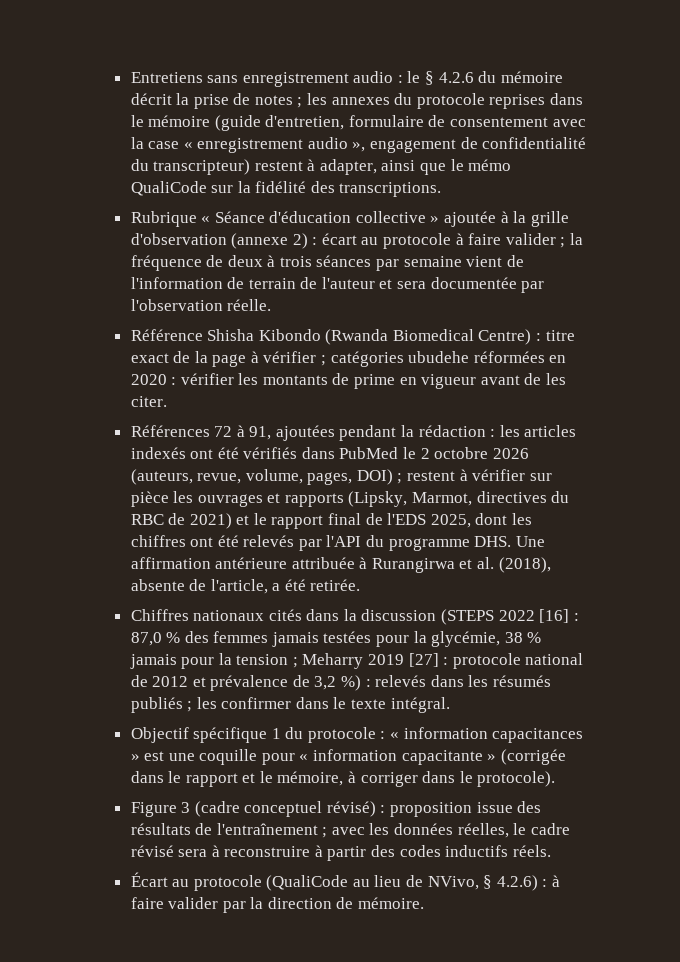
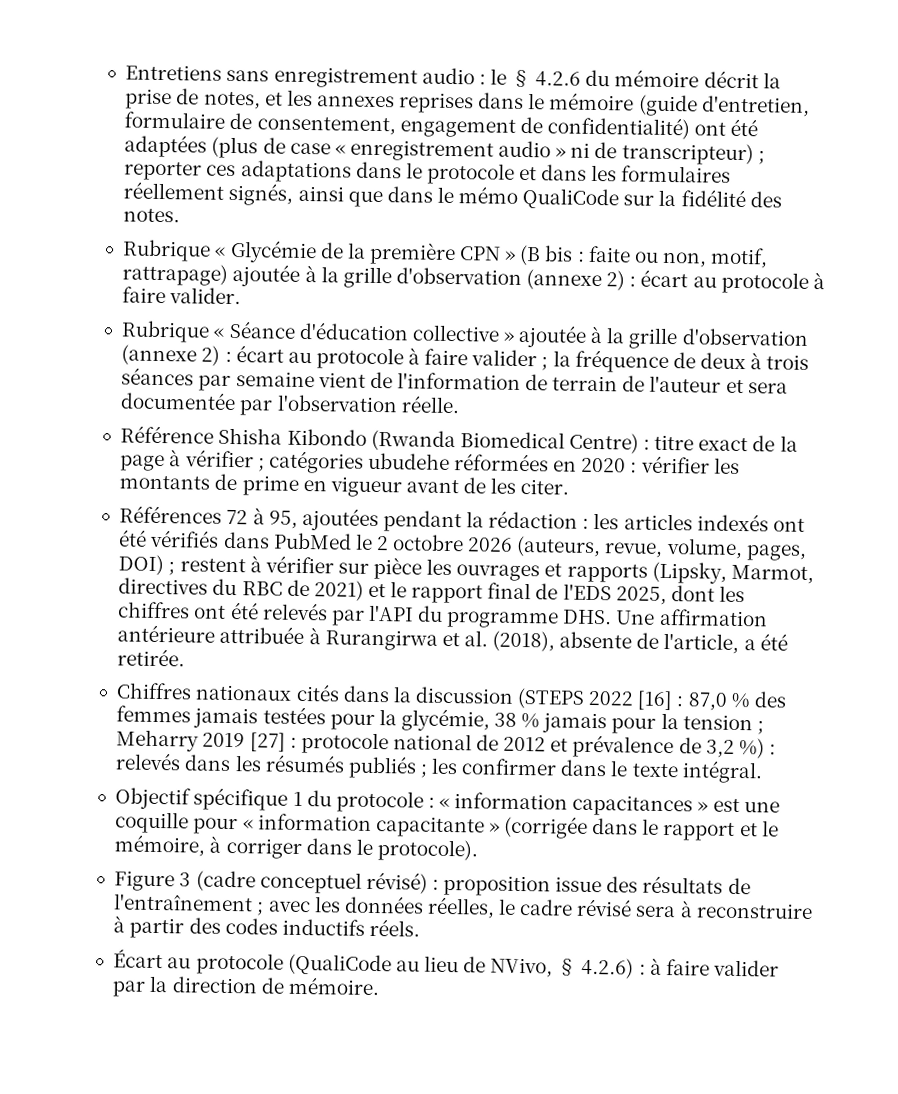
[254,93,485,109] notes ; les annexes du protocole -> [203,89,395,110] notes, et les annexes
[450,117,586,127] [130,137,587,153] [130,159,377,175] consentement avec la case « enregistrement audio », engagement de confidentialité du transcripteur) restent à adapter, -> [256,116,759,140] [124,134,765,166] [124,160,732,185] [123,181,294,206] consentement, engagement de confidentialité) ont été adaptées (plus de case « enregistrement audio » ni de transcripteur) ; reporter ces adaptations dans le protocole et dans les formulaires réellement signés,
(447, 169) none -> [386,186,433,203] dans
[339,182,442,197] transcriptions. -> [123,208,181,223] [122,239,769,269] [122,263,825,294] [122,286,242,305] notes. // Rubrique « Glycémie de la première CPN » (B bis : faite ou non, motif, rattrapage) ajoutée à la grille d'observation (annexe 2) : écart au protocole à faire valider.
[249,426,272,440] 91, -> [268,510,298,529] 95,

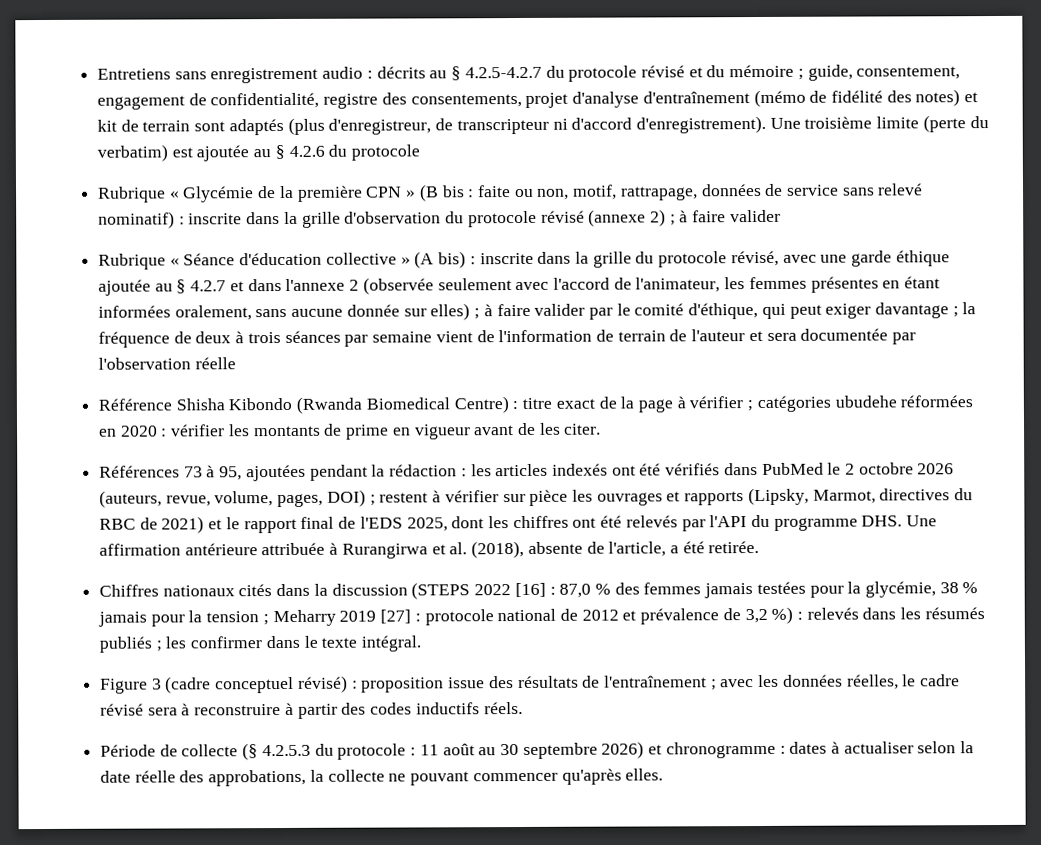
[489,68,781,89] [125,88,810,117] [124,111,759,140] [124,134,765,166] [124,160,732,185] [123,181,782,210] [123,208,181,223] le § 4.2.6 du mémoire décrit la prise de notes, et les annexes reprises dans le mémoire (guide d'entretien, formulaire de consentement, engagement de confidentialité) ont été adaptées (plus de case « enregistrement audio » ni de transcripteur) ; reporter ces adaptations dans le protocole et dans les formulaires réellement signés, ainsi que dans le mémo QualiCode sur la fidélité des notes. -> [376,64,961,82] [96,89,979,110] [96,115,989,136] [96,144,421,162] décrits au § 4.2.5-4.2.7 du protocole révisé et du mémoire ; guide, consentement, engagement de confidentialité, registre des consentements, projet d'analyse d'entraînement (mémo de fidélité des notes) et kit de terrain sont adaptés (plus d'enregistreur, de transcripteur ni d'accord d'enregistrement). Une troisième limite (perte du verbatim) est ajoutée au § 4.2.6 du protocole
[122,263,825,294] [122,286,242,305] rattrapage) ajoutée à la grille d'observation (annexe 2) : écart au protocole à faire valider. -> [620,183,924,201] [97,209,781,229] rattrapage, données de service sans relevé nominatif) : inscrite dans la grille d'observation du protocole révisé (annexe 2) ; à faire valider
[518,324,809,350] [121,344,538,370] ajoutée à la grille d'observation (annexe 2) : écart au protocole à faire valider -> [414,250,950,269] [97,276,941,296] [97,302,950,321] (A bis) : inscrite dans la grille du protocole révisé, avec une garde éthique ajoutée au § 4.2.7 et dans l'annexe 2 (observée seulement avec l'accord de l'animateur, les femmes présentes en étant informées oralement, sans aucune donnée sur elles) ; à faire valider par le comité d'éthique, qui peut exiger davantage
[400,395,460,414] réelle. -> [194,357,236,370] réelle
[226,509,249,525] 72 -> [183,466,203,478] 73
[115,787,780,817] [115,811,779,841] [114,834,478,862] // Objectif spécifique 1 du protocole : « information capacitances » est une coquille pour « information capacitante » (corrigée dans le rapport et le mémoire, à corriger dans le protocole). -> (422, 643) none
[113,949,779,979] [112,975,380,997] Écart au protocole (QualiCode au lieu de NVivo, § 4.2.6) : à faire valider par la direction de mémoire. -> [99,741,975,761] [99,768,664,787] Période de collecte (§ 4.2.5.3 du protocole : 11 août au 30 septembre 2026) et chronogramme : dates à actualiser selon la date réelle des approbations, la collecte ne pouvant commencer qu'après elles.

